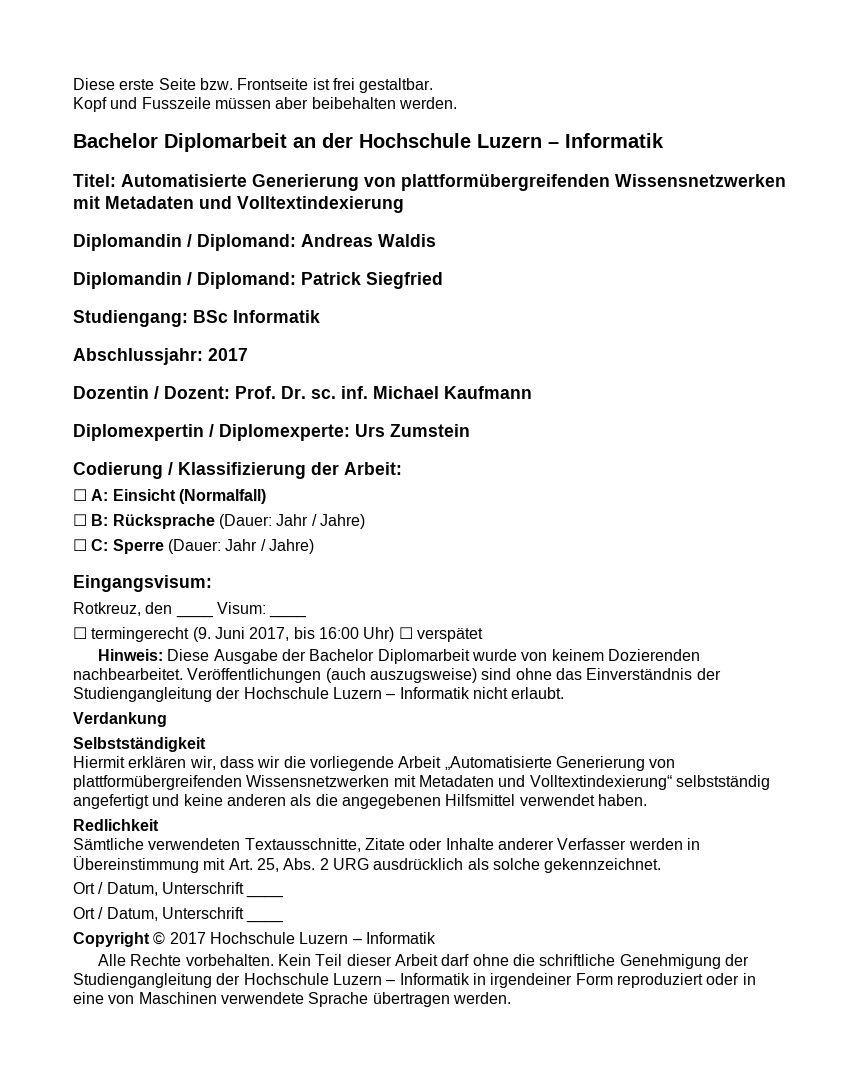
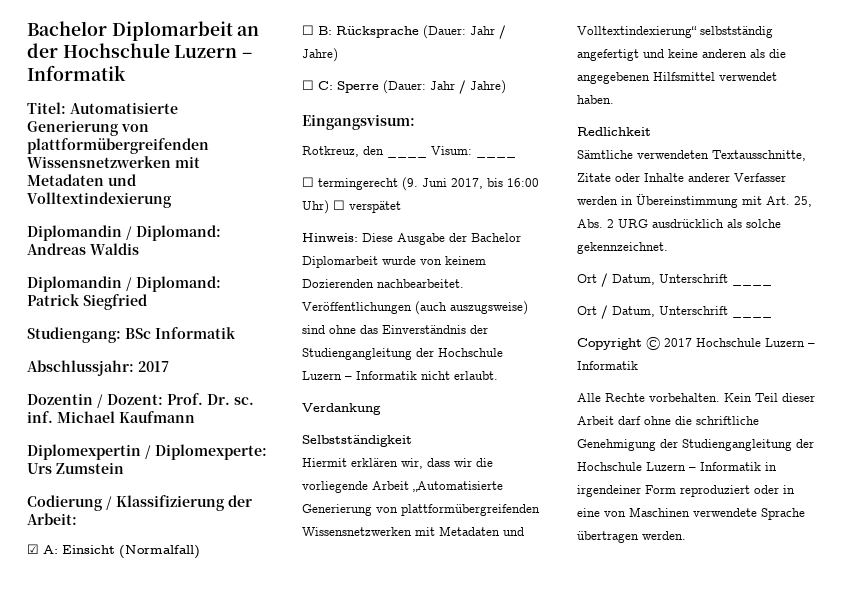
[73,78,434,93] [73,97,457,112] Diese erste Seite bzw. Frontseite ist frei gestaltbar. // Kopf und Fusszeile müssen aber beibehalten werden. // -> (27, 28) none
[73,489,87,501] ☐ -> [27,544,39,554] ☑

